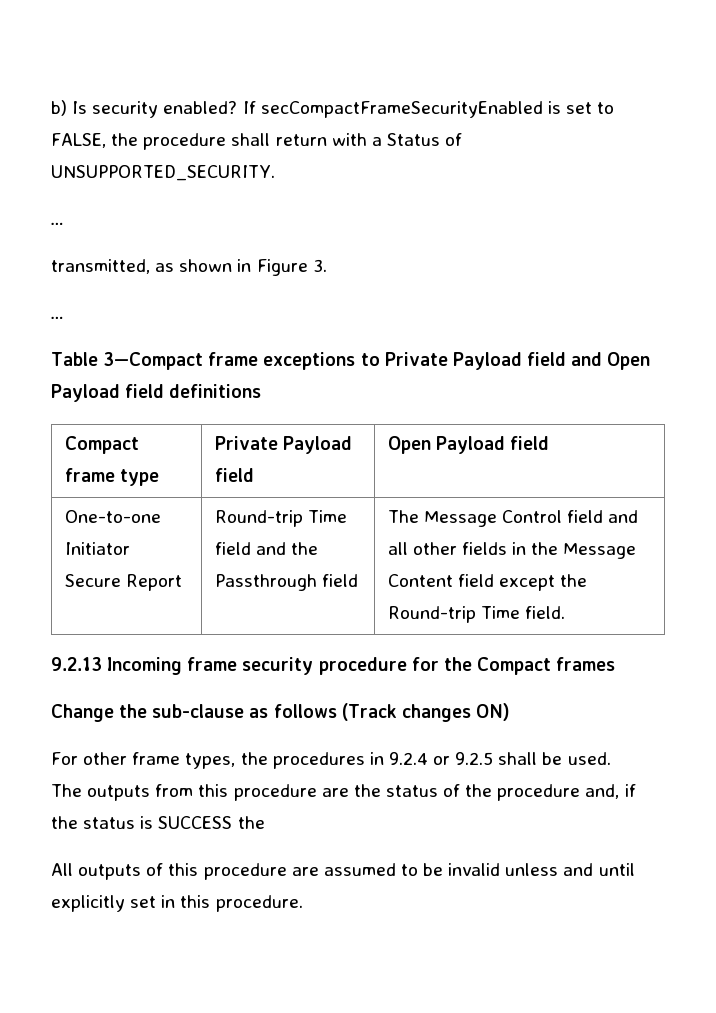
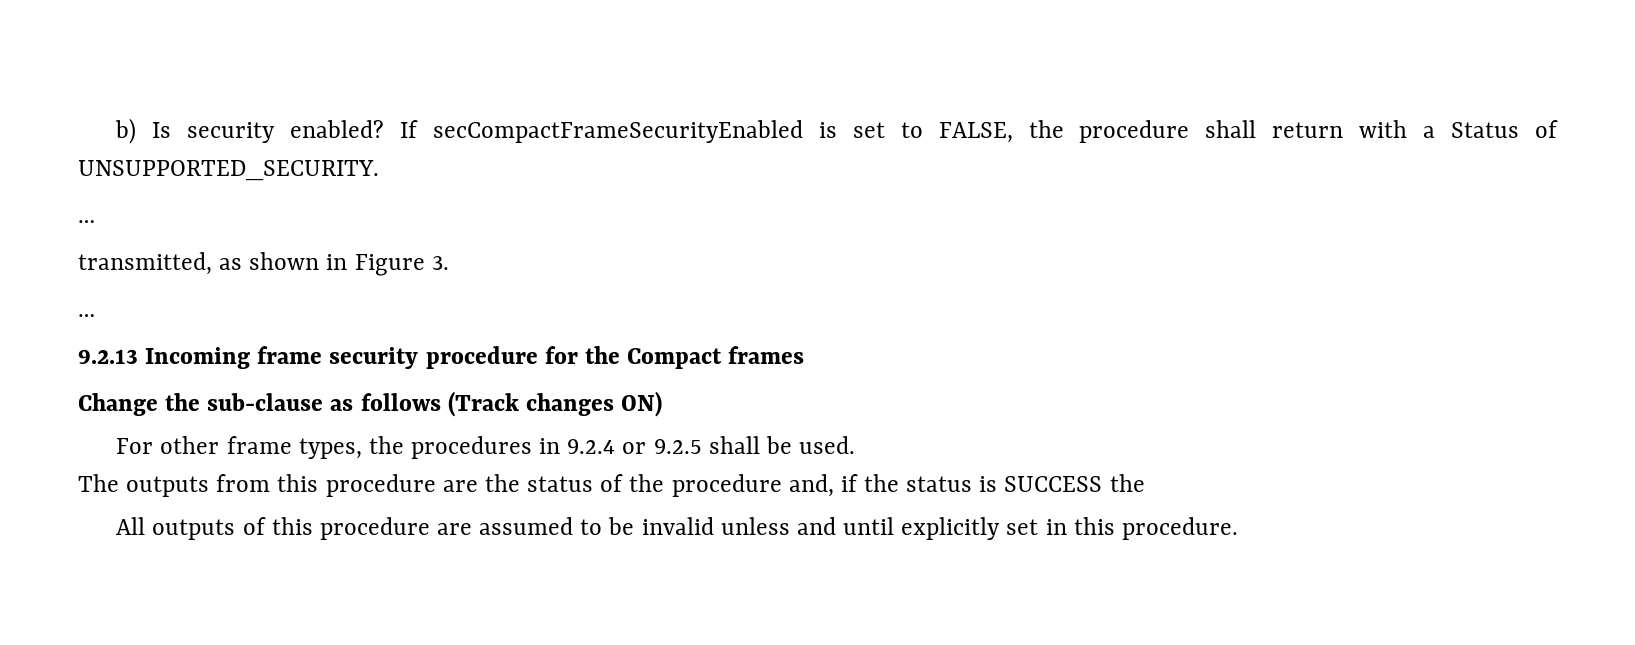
[51,352,651,370] [51,384,262,402] [64,436,139,454] [64,468,159,486] [214,436,352,454] [214,468,254,482] [387,436,549,454] [64,510,161,523] [64,542,130,555] [64,574,182,591] [214,510,347,527] [214,542,318,555] [214,574,358,591] [387,510,639,527] [387,542,637,559] [387,574,588,591] [387,606,565,623] // Table 3—Compact frame exceptions to Private Payload field and Open Payload field definitions // Compact frame type | Private Payload field | Open Payload field // One-to-one Initiator Secure Report | Round-trip Time field and the Passthrough field | The Message Control field and all other fields in the Message Content field except the Round-trip Time field. -> (95, 315) none

